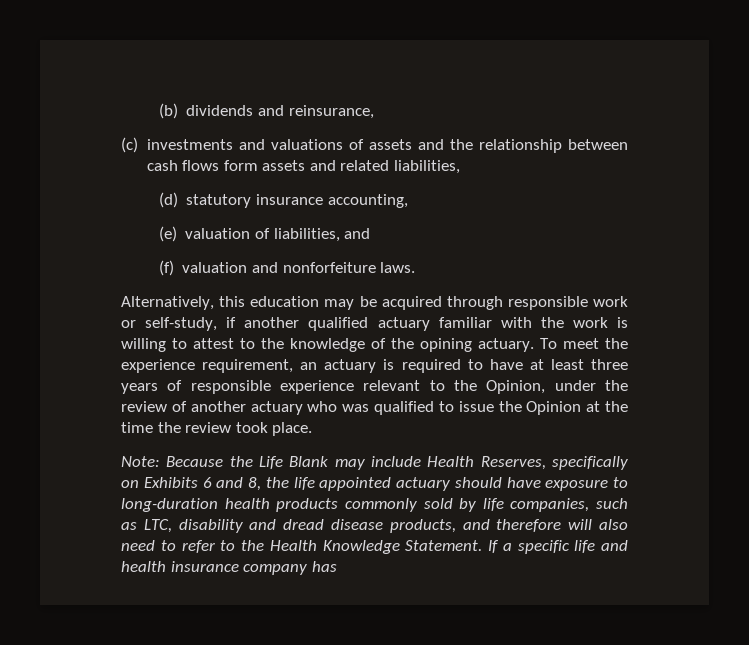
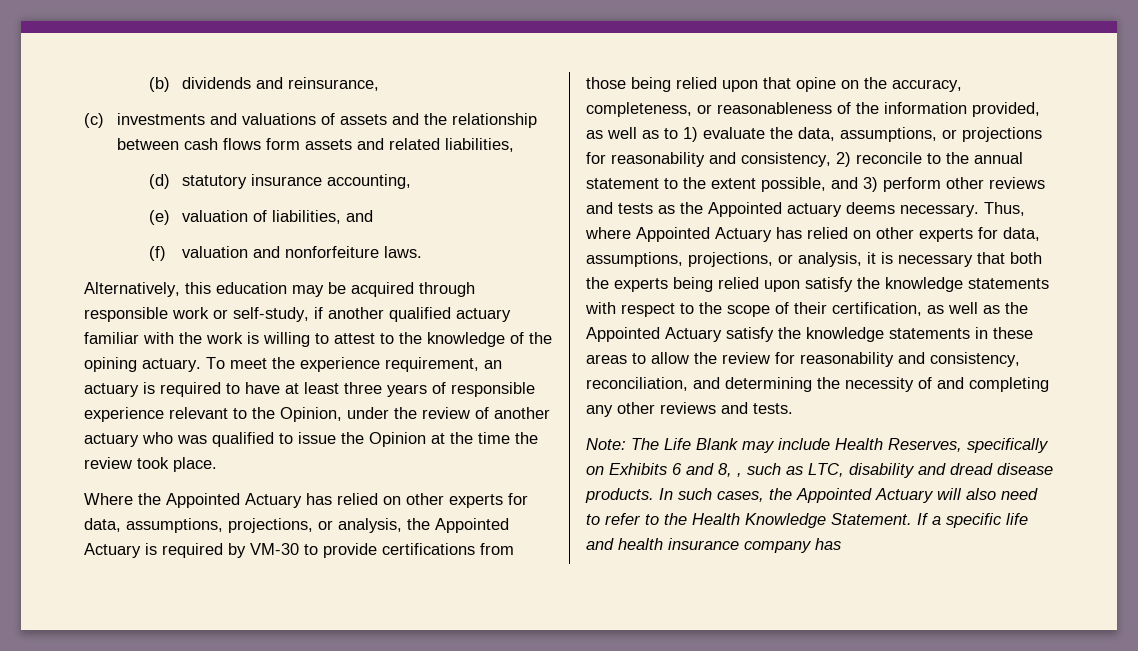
(313, 429) none -> [84,493,528,508] [84,518,509,533] [84,543,514,558] [586,77,962,92] [586,102,1040,117] [586,127,1042,142] [586,152,1023,167] [586,177,1045,192] [586,202,1025,217] [585,227,1040,242] [586,252,1042,267] [586,277,1049,292] [585,302,1028,317] [586,327,1033,342] [586,352,1020,367] [586,377,1049,392] [586,402,793,417] // Where the Appointed Actuary has relied on other experts for data, assumptions, projections, or analysis, the Appointed Actuary is required by VM-30 to provide certifications from those being relied upon that opine on the accuracy, completeness, or reasonableness of the information provided, as well as to 1) evaluate the data, assumptions, or projections for reasonability and consistency, 2) reconcile to the annual statement to the extent possible, and 3) perform other reviews and tests as the Appointed actuary deems necessary. Thus, where Appointed Actuary has relied on other experts for data, assumptions, projections, or analysis, it is necessary that both the experts being relied upon satisfy the knowledge statements with respect to the scope of their certification, as well as the Appointed Actuary satisfy the knowledge statements in these areas to allow the review for reasonability and consistency, reconciliation, and determining the necessity of and completing any other reviews and tests.
[166,456,253,467] Because the -> [631,438,659,450] The
[265,477,628,491] [121,498,590,512] the life appointed actuary should have exposure to long-duration health products commonly sold by life companies, -> [737,473,742,477] ,
[389,519,562,533] products, and therefore -> [585,488,934,503] products. In such cases, the Appointed Actuary

